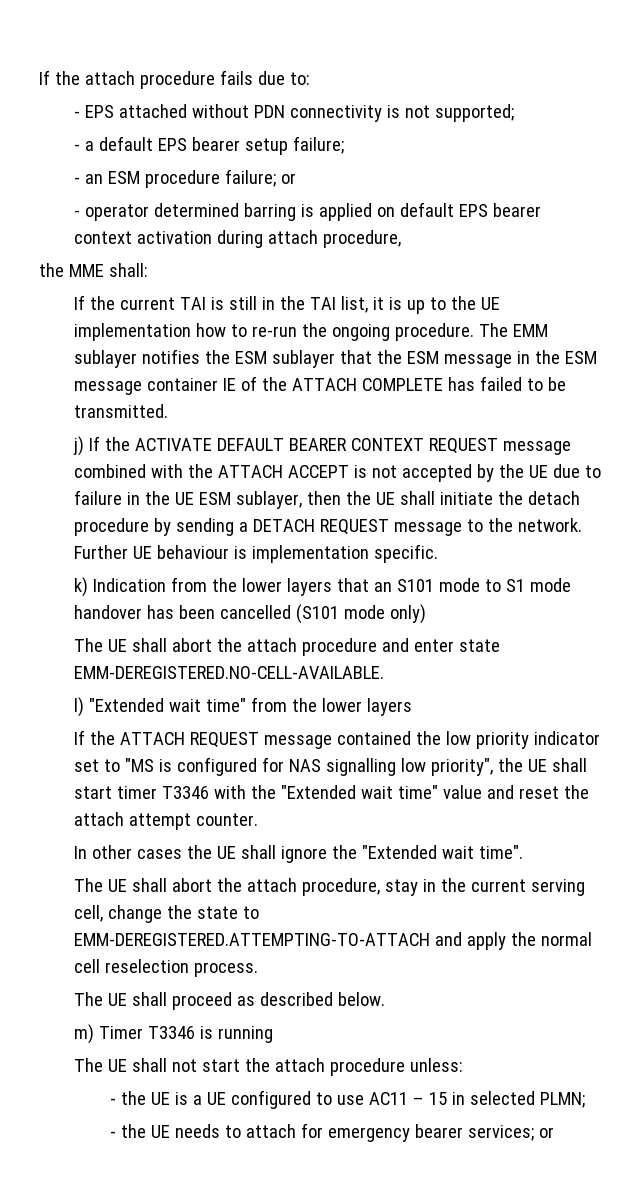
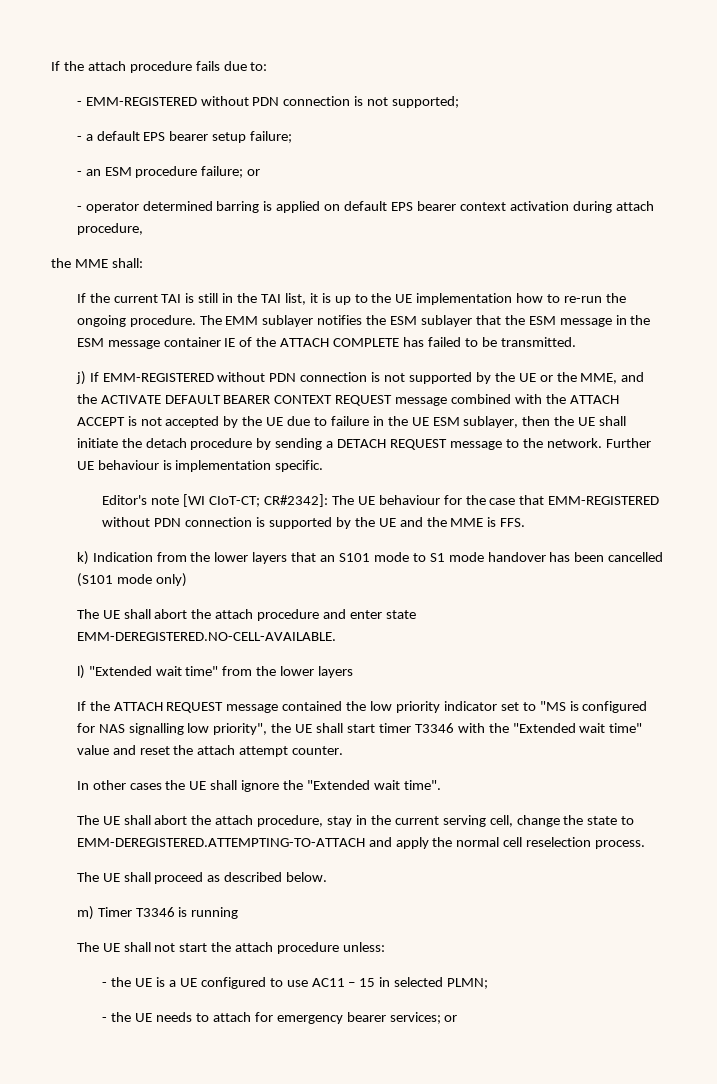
[85,104,383,122] EPS attached without PDN connectivity -> [85,96,351,106] EMM-REGISTERED without PDN connection
(101, 443) none -> [102,372,645,384] EMM-REGISTERED without PDN connection is not supported by the UE or the MME, and
(439, 553) none -> [102,494,660,507] [102,517,526,529] // Editor's note [WI CIoT-CT; CR#2342]: The UE behaviour for the case that EMM-REGISTERED without PDN connection is supported by the UE and the MME is FFS.

